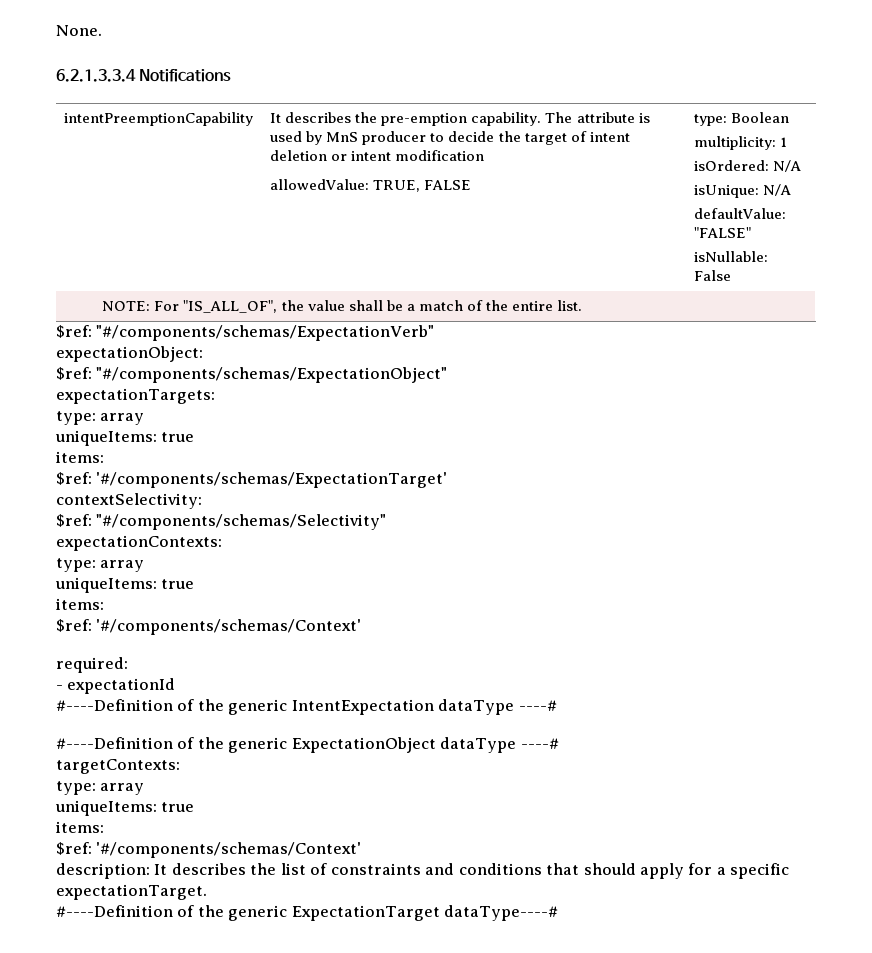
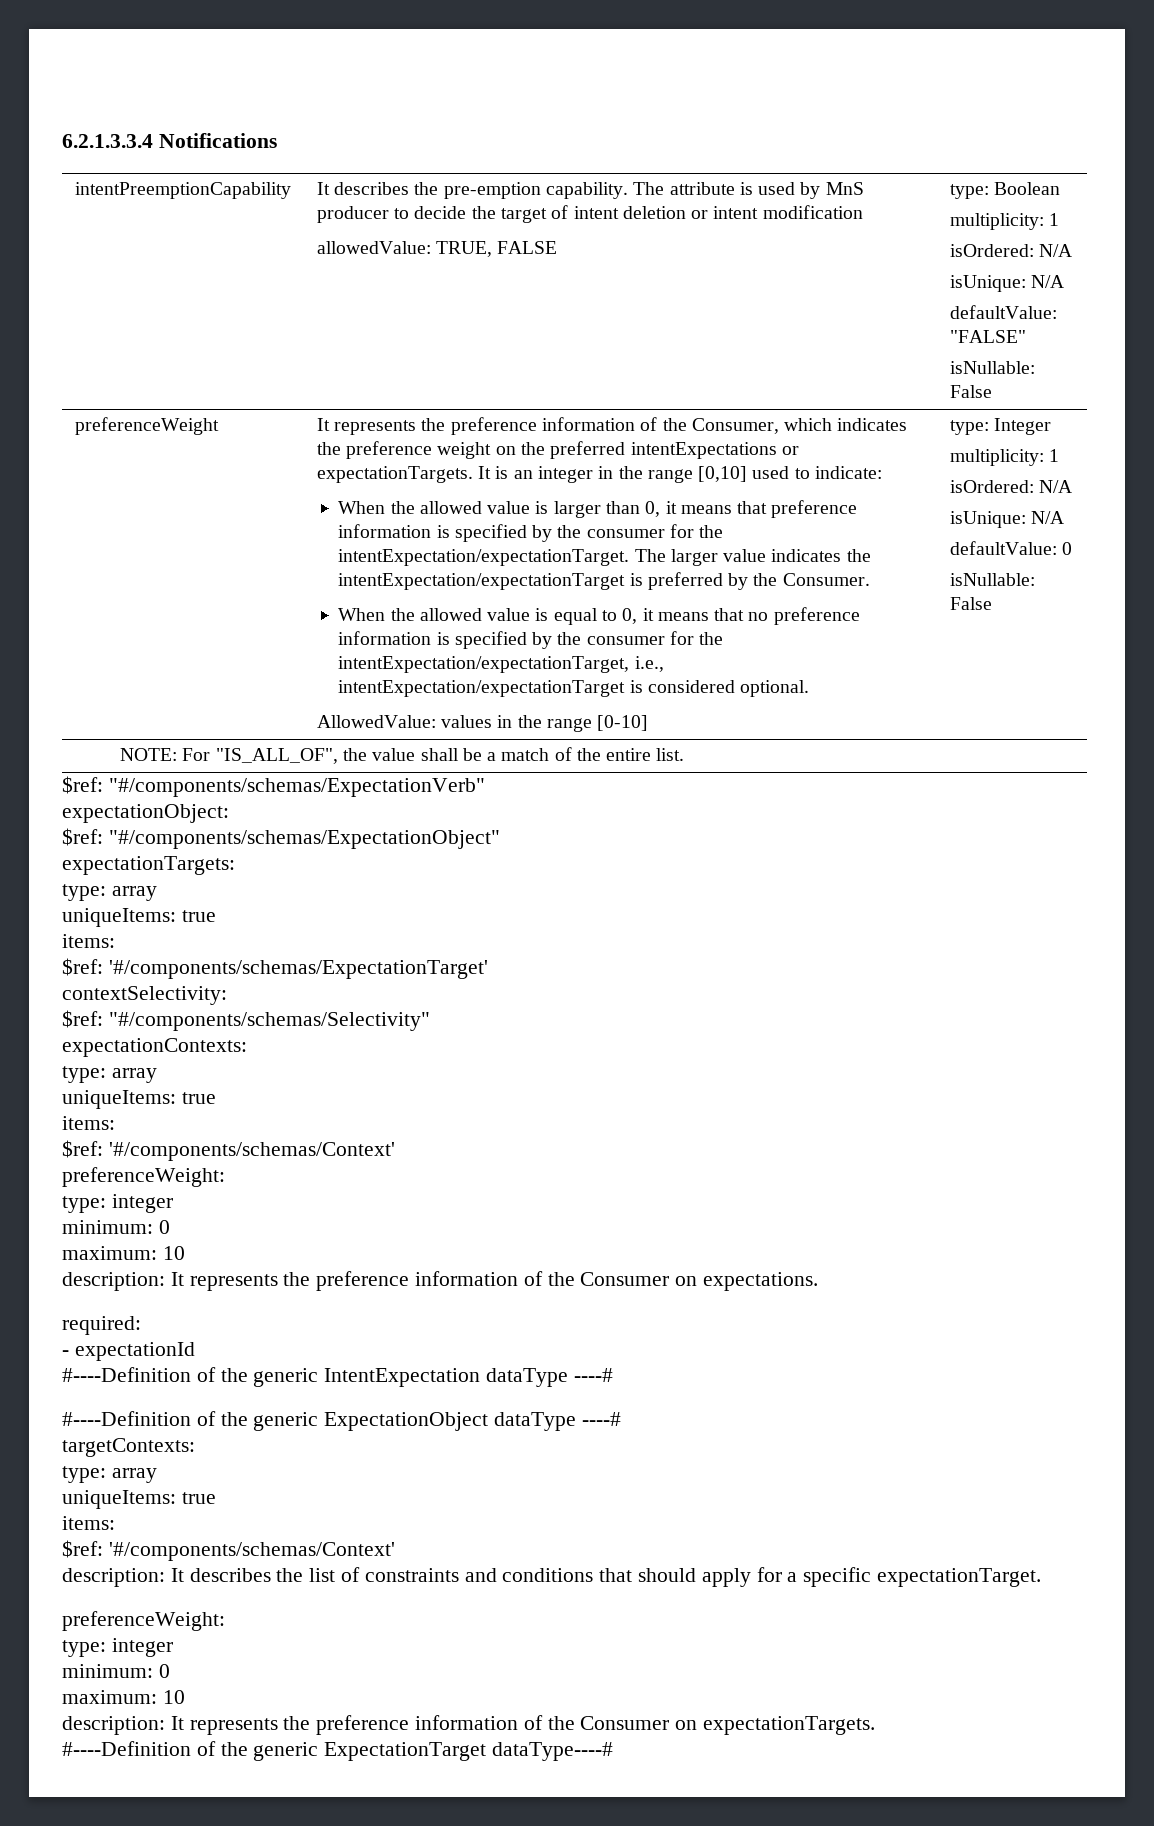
[56,25,102,36] None. // -> (62, 141) none
(732, 275) none -> [74,417,219,435] [316,417,908,435] [316,441,799,459] [316,466,882,483] [338,500,858,518] [338,524,724,542] [338,549,871,566] [338,572,870,590] [338,607,860,625] [338,631,724,649] [338,656,664,673] [338,680,810,697] [316,715,649,732] [949,418,1052,435] [949,449,1060,466] [949,480,1073,493] [949,511,1065,528] [949,541,1073,555] [949,573,1035,586] [949,597,992,610] // preferenceWeight | It represents the preference information of the Consumer, which indicates the preference weight on the preferred intentExpectations or expectationTargets. It is an integer in the range [0,10] used to indicate: // When the allowed value is larger than 0, it means that preference information is specified by the consumer for the intentExpectation/expectationTarget. The larger value indicates the intentExpectation/expectationTarget is preferred by the Consumer. // When the allowed value is equal to 0, it means that no preference information is specified by the consumer for the intentExpectation/expectationTarget, i.e., intentExpectation/expectationTarget is considered optional. // AllowedValue: values in the range [0-10] | type: Integer // multiplicity: 1 // isOrdered: N/A // isUnique: N/A // defaultValue: 0 // isNullable: False
(362, 627) none -> [62,1167,225,1187] [62,1194,173,1213] [62,1220,170,1234] [62,1246,185,1260] [62,1271,819,1291] // preferenceWeight: // type: integer // minimum: 0 // maximum: 10 // description: It represents the preference information of the Consumer on expectations.
(207, 892) none -> [62,1611,225,1631] [62,1638,173,1657] [62,1664,170,1678] [62,1690,185,1704] [62,1715,876,1735] // preferenceWeight: // type: integer // minimum: 0 // maximum: 10 // description: It represents the preference information of the Consumer on expectationTargets.

